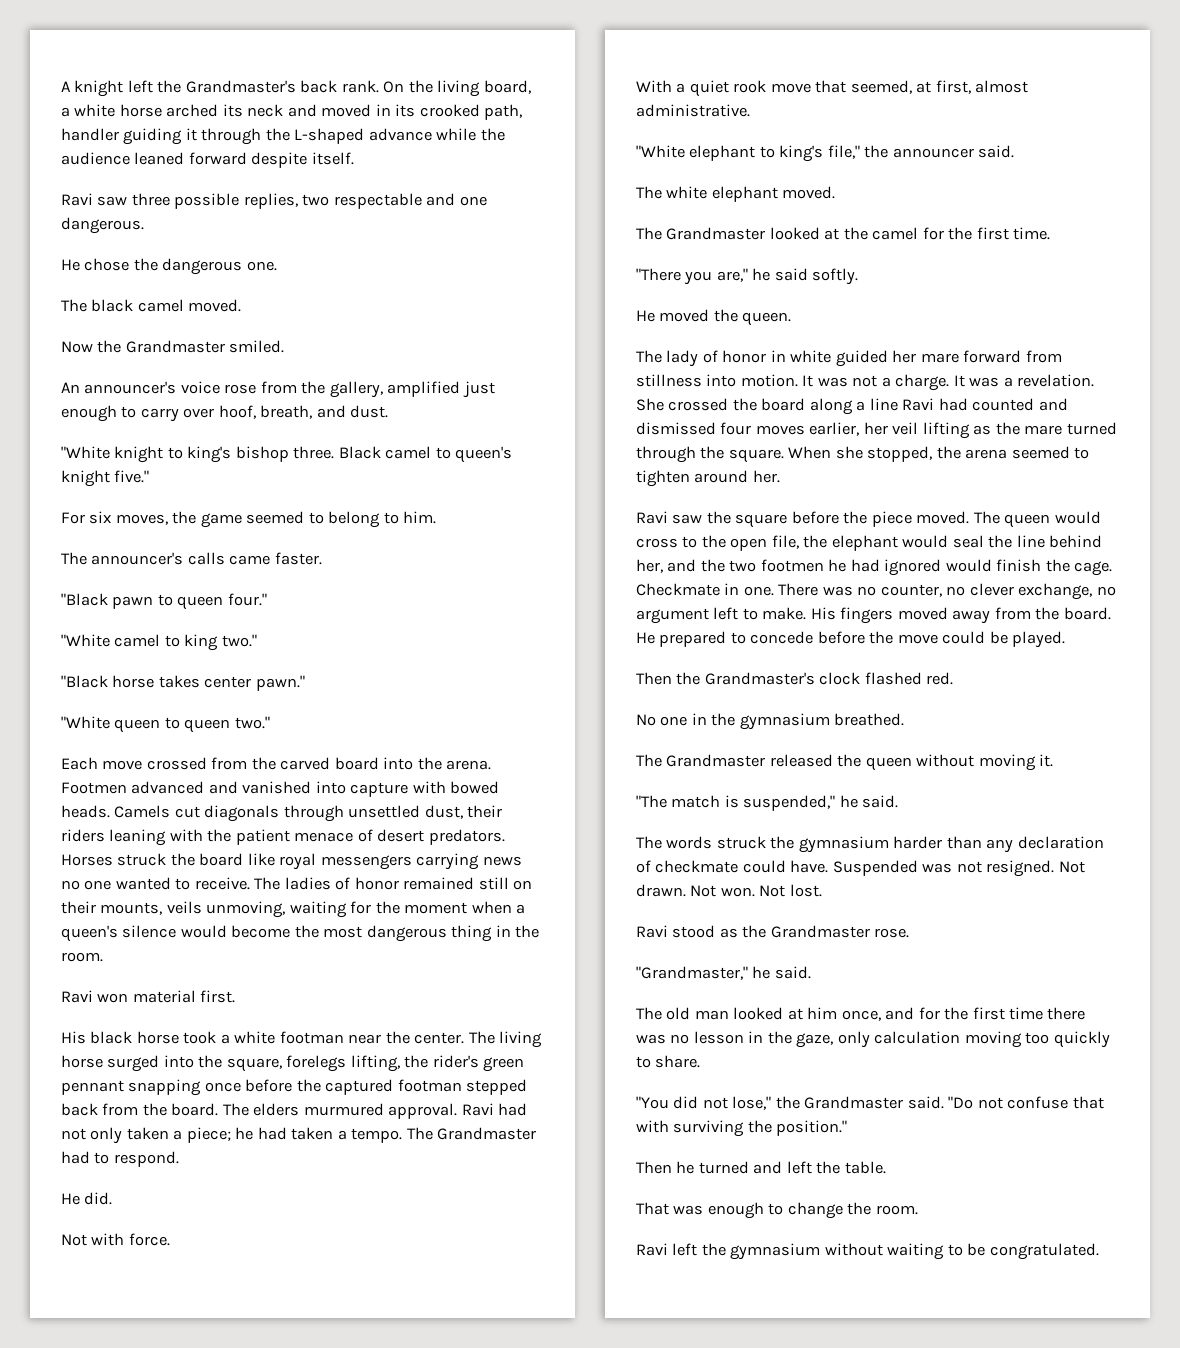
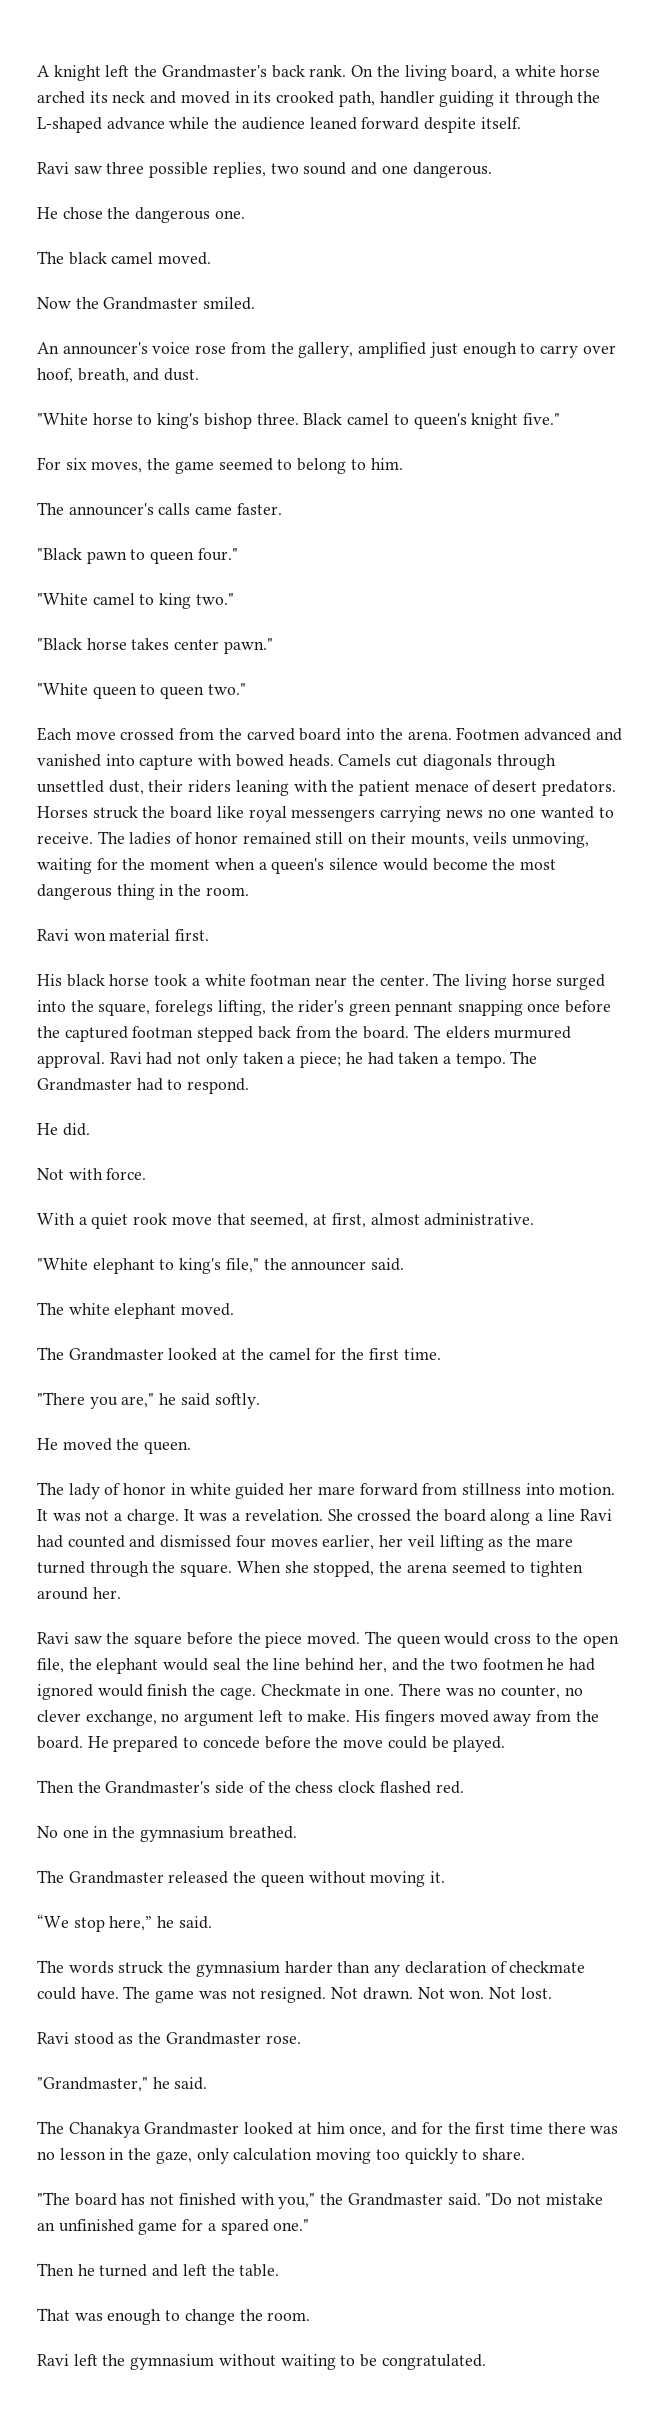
[333,193,422,209] respectable -> [303,162,347,175] sound
[114,446,164,463] knight -> [92,413,133,425] horse
(815, 678) none -> [215,1781,334,1794] side of the chess
[636,795,836,811] "The match is suspended," -> [37,1914,153,1932] “We stop here,”
[832,860,918,876] Suspended -> [123,1986,195,2003] The game
[666,1007,729,1020] old man -> [68,2122,240,2138] Chanakya Grandmaster
[636,1096,772,1110] "You did not lose," -> [37,2192,316,2209] "The board has not finished with you,"
[1007,1096,1104,1109] [636,1120,848,1137] confuse that with surviving the position." -> [545,2193,603,2205] [37,2219,310,2235] mistake an unfinished game for a spared one."

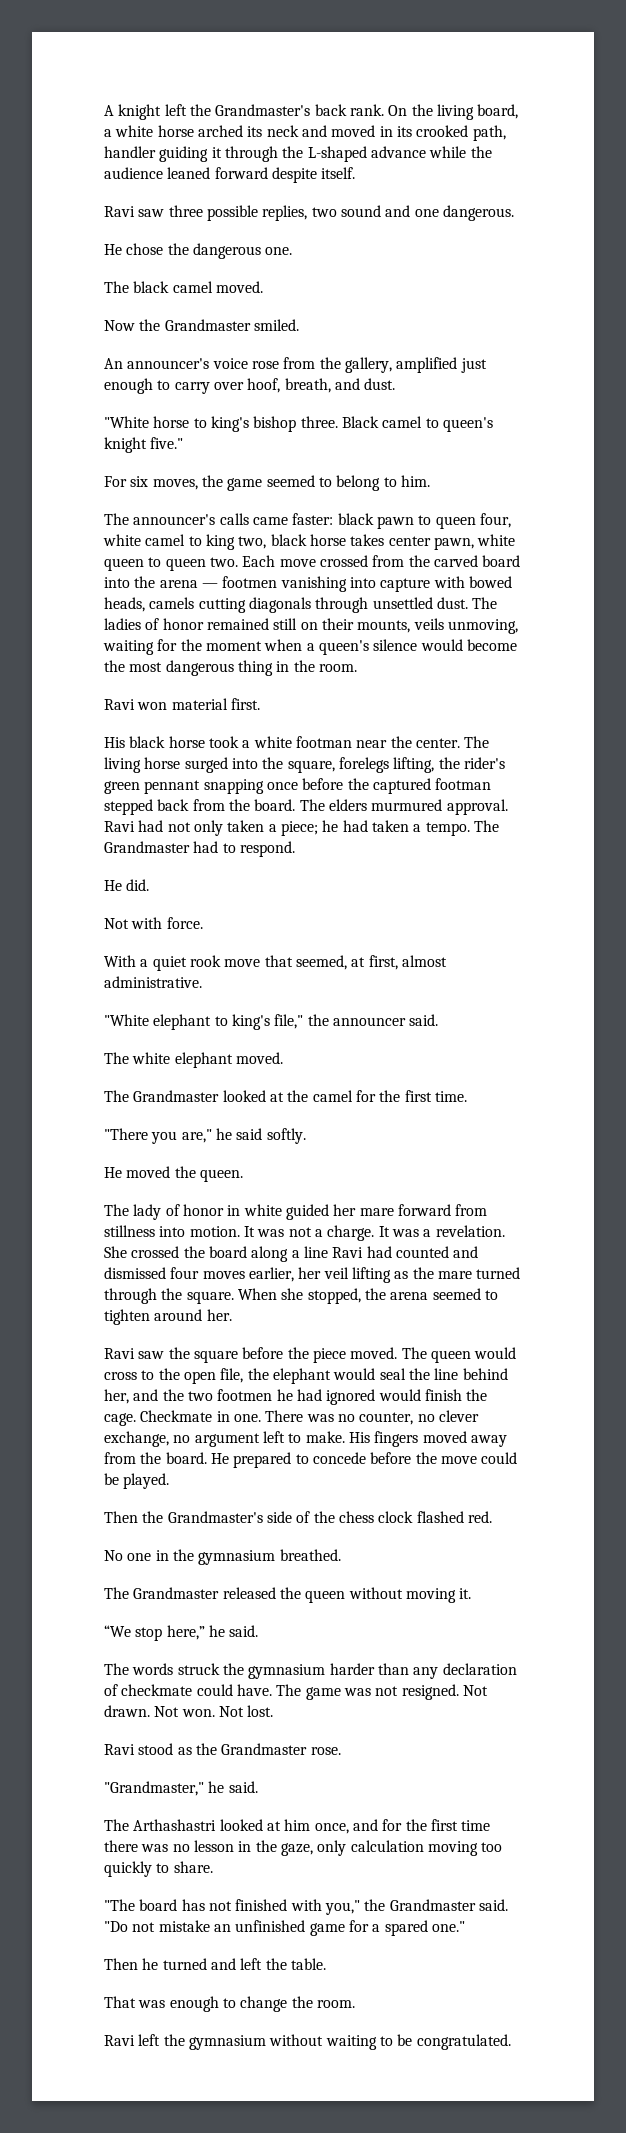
[236,503,282,515] [37,548,82,560] faster. // "Black -> [292,513,374,525] faster: black
[197,548,238,561] [37,593,88,605] four." // "White -> [479,513,511,528] [103,534,141,546] four, white
[195,593,234,605] [37,638,82,650] two." // "Black -> [238,534,307,549] two, black
[223,638,273,654] [37,683,88,695] pawn." // "White -> [433,534,516,550] pawn, white
[207,683,246,695] two." // -> [209,557,238,567] two.
[407,727,622,741] [37,754,556,770] [37,780,616,796] [37,806,614,822] [37,832,93,844] arena. Footmen advanced and vanished into capture with bowed heads. Camels cut diagonals through unsettled dust, their riders leaning with the patient menace of desert predators. Horses struck the board like royal messengers carrying news no one wanted to receive. -> [159,576,512,592] [104,597,468,613] arena — footmen vanishing into capture with bowed heads, camels cutting diagonals through unsettled dust.
[68,2122,240,2138] Chanakya Grandmaster -> [133,1819,217,1831] Arthashastri

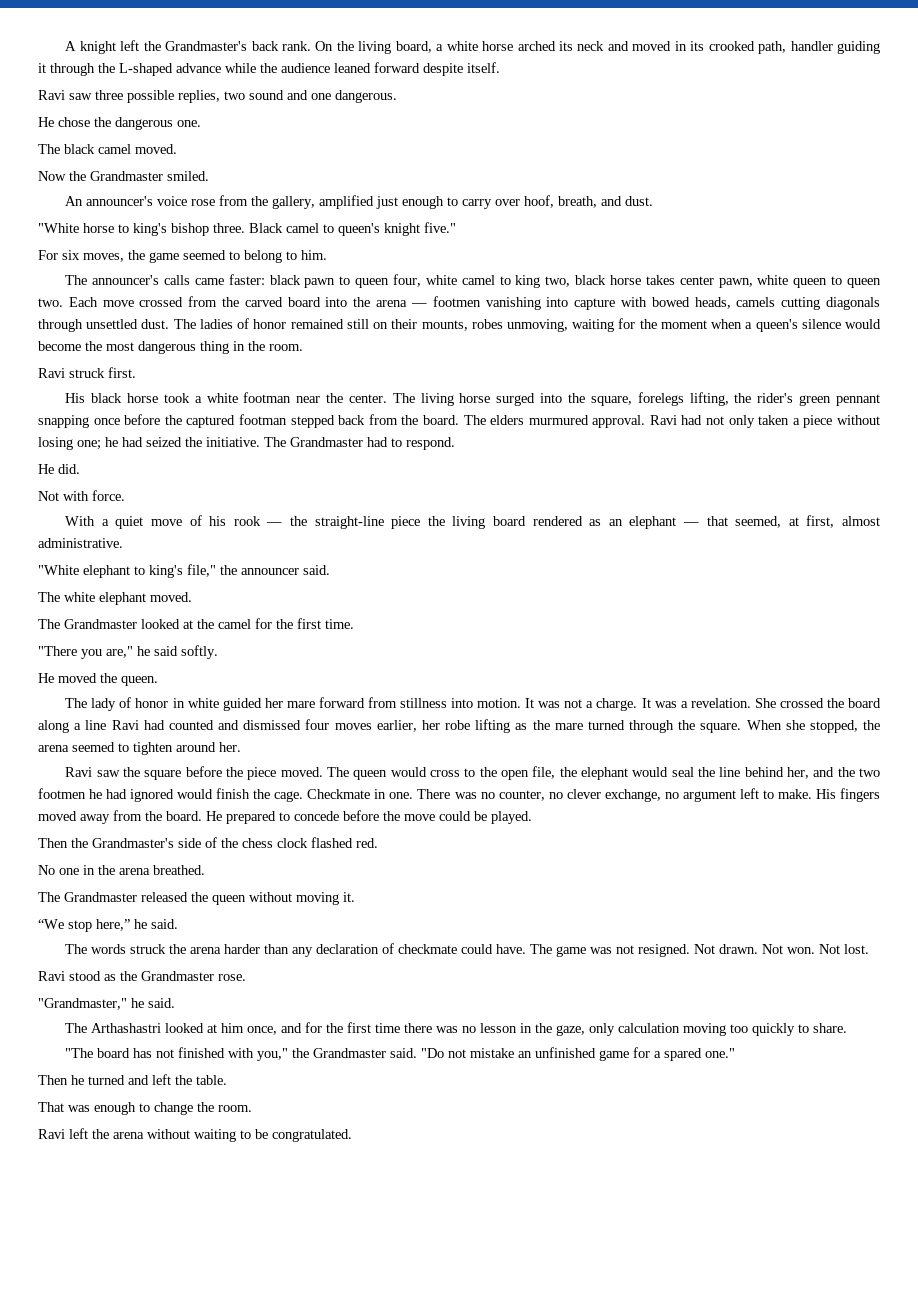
[413,618,444,630] veils -> [471,319,503,329] robes
[137,698,228,710] won material -> [69,368,105,378] struck
[280,820,470,836] piece; he had taken a tempo. -> [803,415,881,428] [38,437,260,450] piece without losing one; he had seized the initiative.
[189,955,261,967] rook move -> [151,515,700,529] move of his rook — the straight-line piece the living board rendered as an elephant —
[323,1267,349,1279] veil -> [445,720,471,730] robe
[198,1550,276,1565] gymnasium -> [119,868,150,875] arena
[248,1664,326,1679] gymnasium -> [190,947,222,954] arena
[188,2035,266,2050] gymnasium -> [113,1132,144,1139] arena

